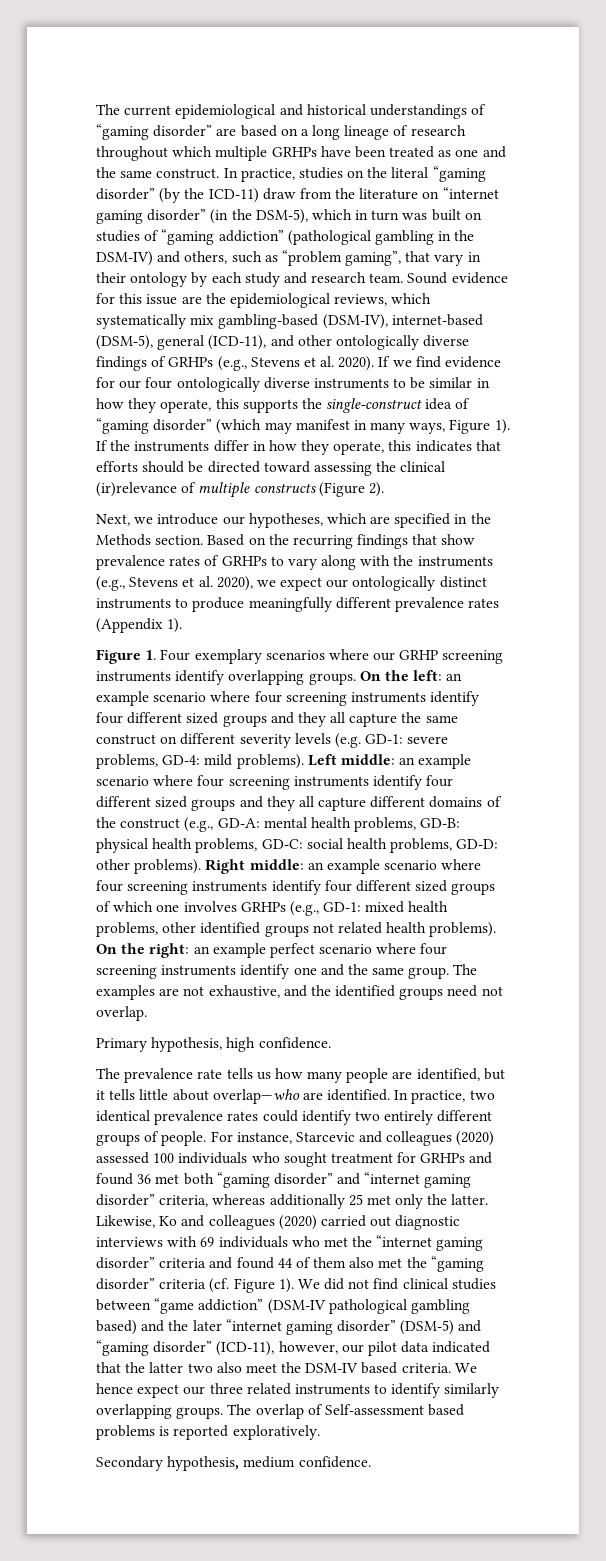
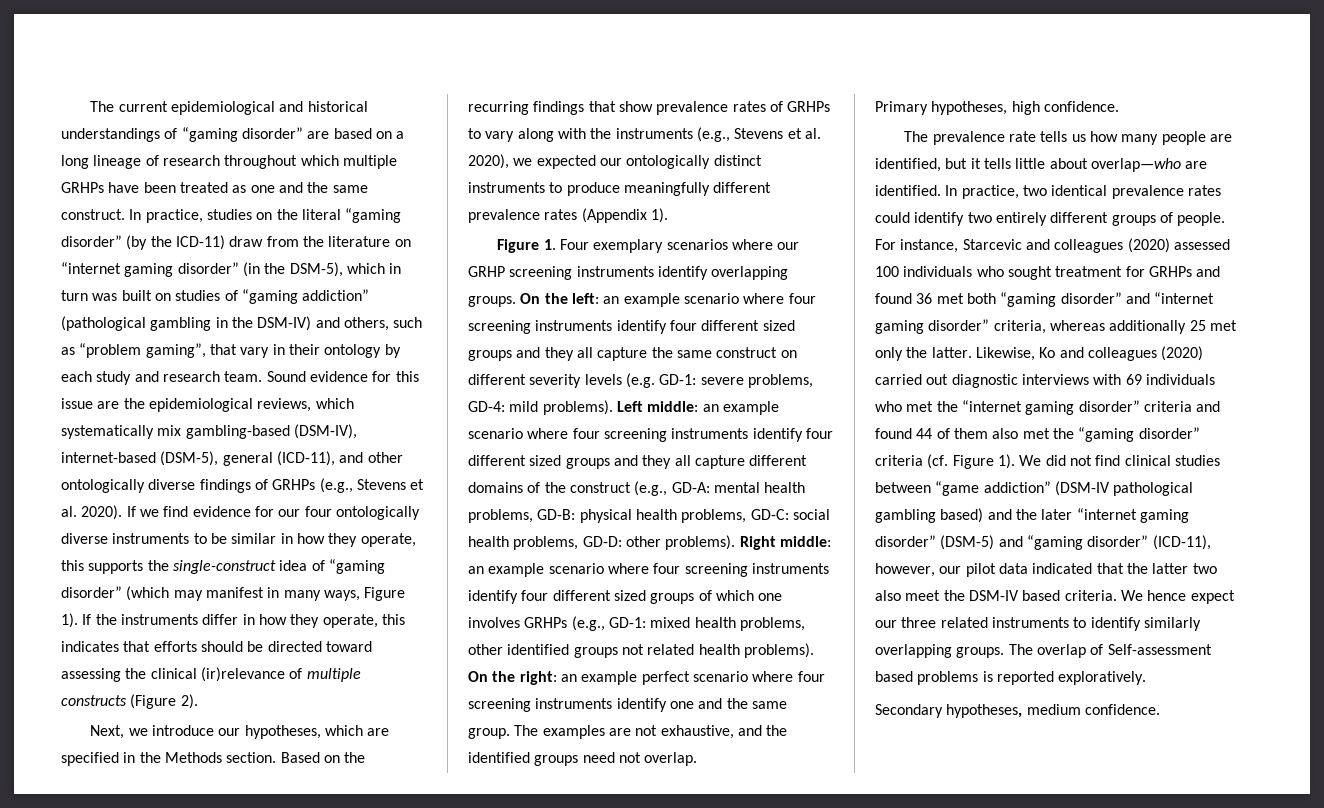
[280,577,323,591] expect -> [536,155,596,169] expected
[151,1037,223,1052] hypothesis, -> [931,101,1008,115] hypotheses,
[167,1456,240,1471] hypothesis, -> [946,704,1023,718] hypotheses,

